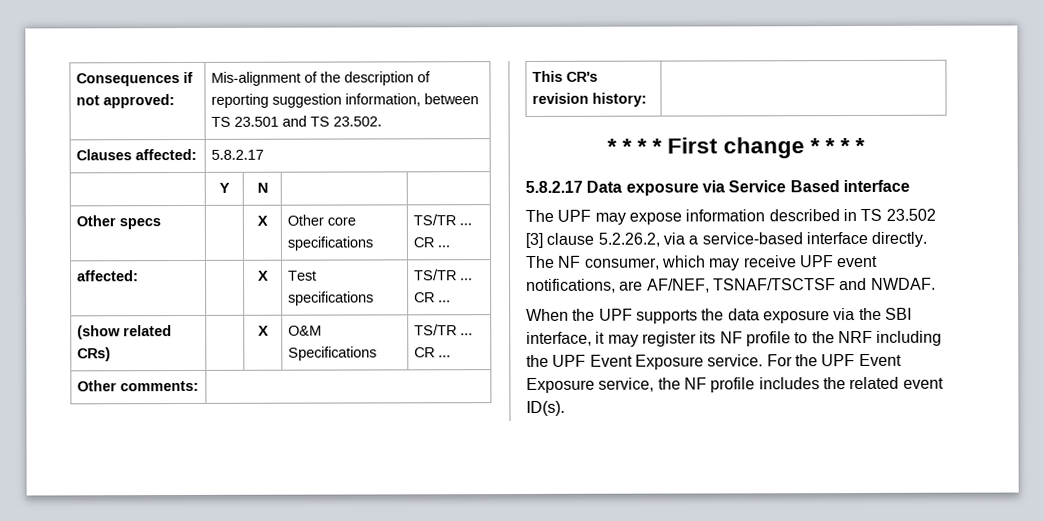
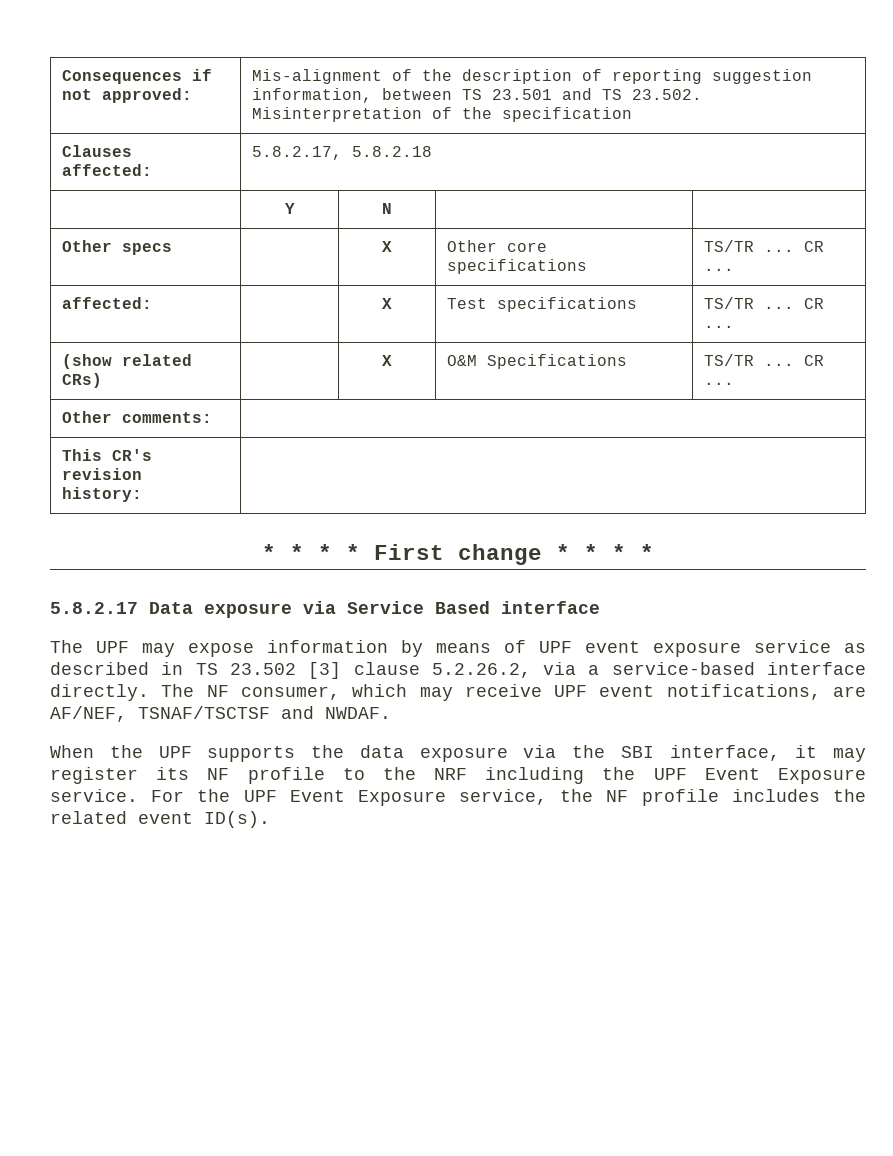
(383, 121) none -> [251,107,632,122] Misinterpretation of the specification
[211,149,265,160] 5.8.2.17 -> [251,146,432,160] 5.8.2.17, 5.8.2.18
(766, 215) none -> [401,640,866,657] by means of UPF event exposure service as

